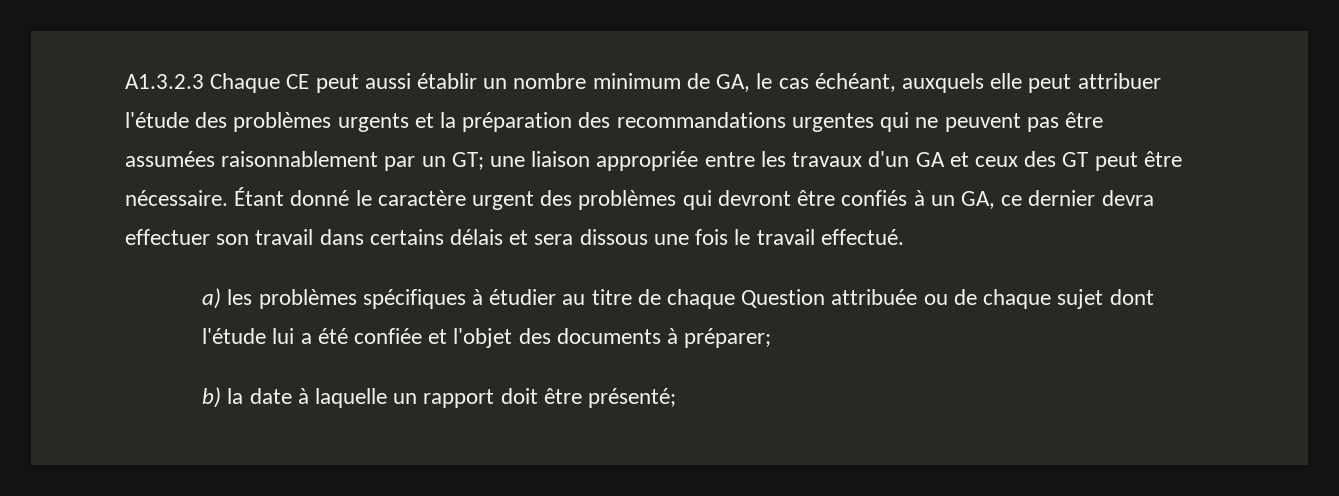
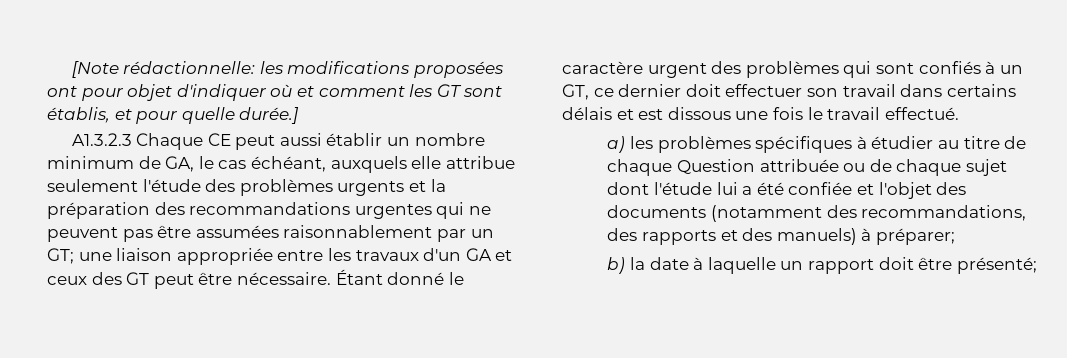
(125, 81) none -> [71,61,503,78] [47,84,503,101] [47,107,300,124] [Note rédactionnelle: les modifications proposées ont pour objet d'indiquer où et comment les GT sont établis, et pour quelle durée.] //
[1028,73,1161,93] peut attribuer -> [445,156,515,169] [47,179,138,192] attribue seulement
[717,190,836,206] devront être -> [875,63,914,74] sont
[960,191,995,209] GA, -> [562,84,589,100] GT,
[1101,190,1154,206] devra -> [685,84,721,97] doit
[534,234,574,245] sera -> [638,109,664,120] est
(661, 336) none -> [710,205,1027,222] [607,228,857,245] (notamment des recommandations, des rapports et des manuels)

